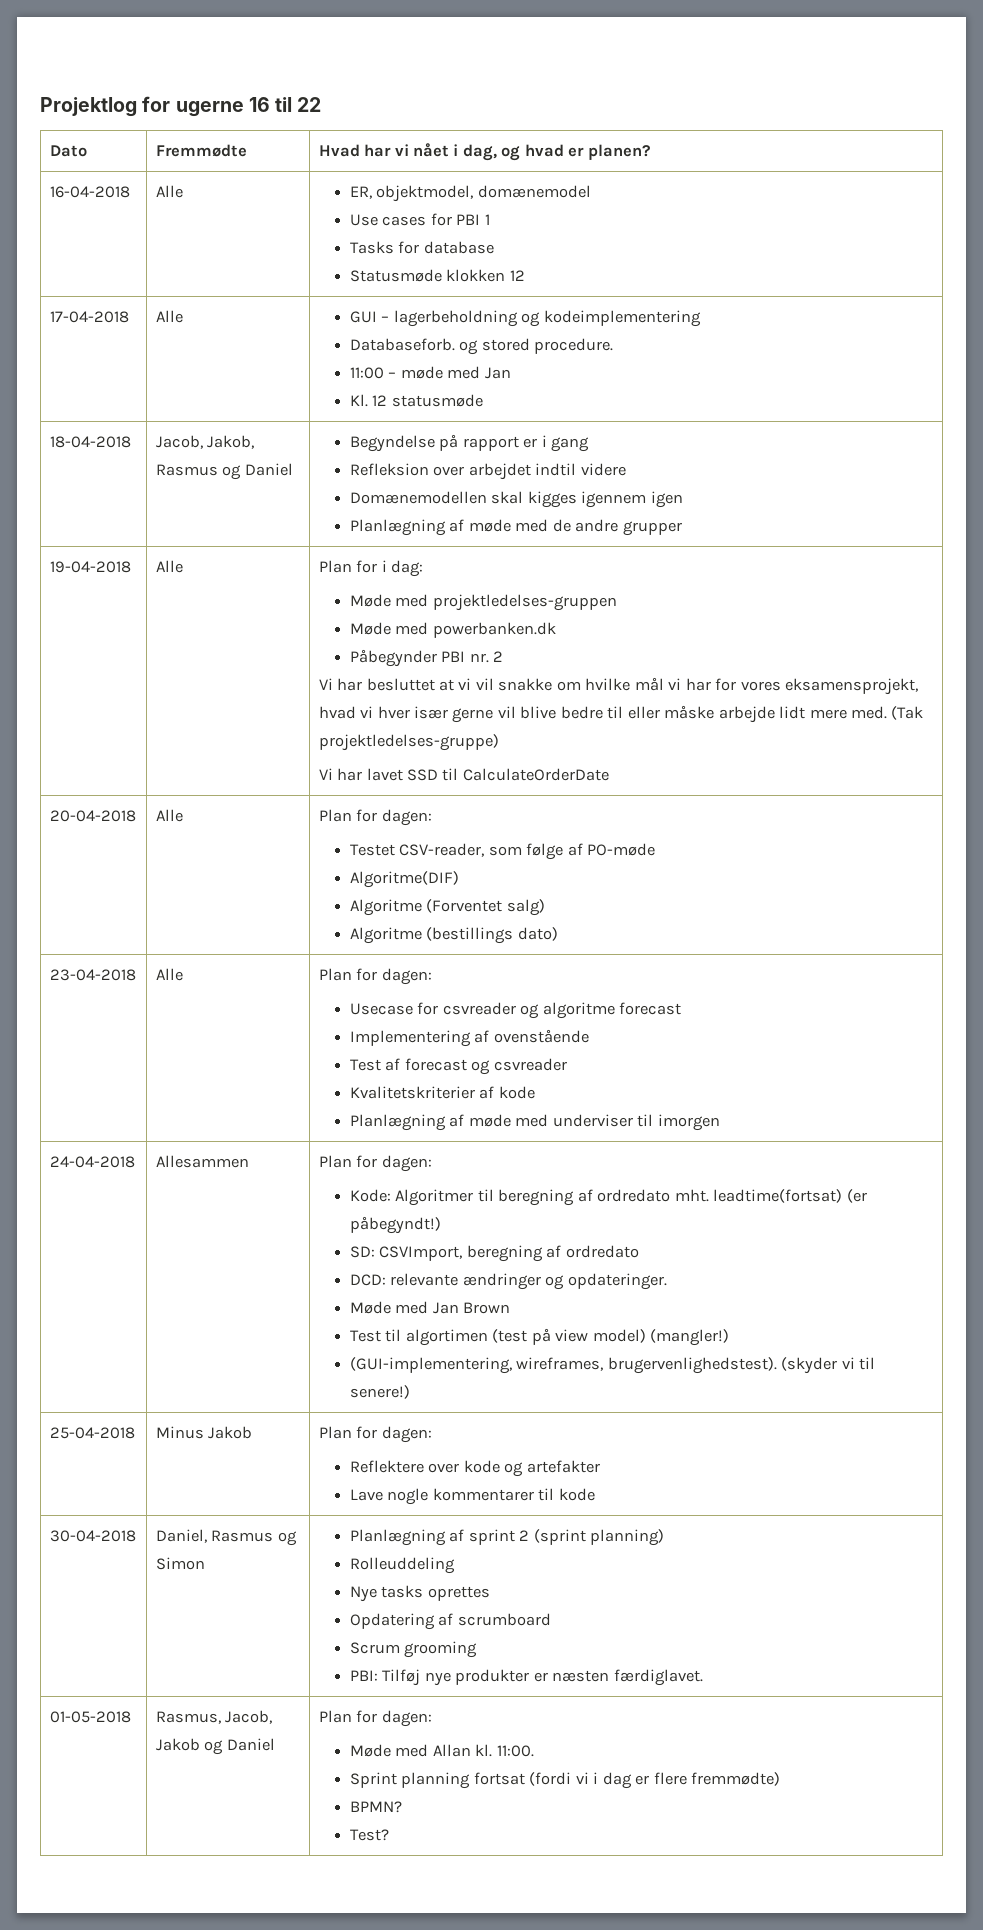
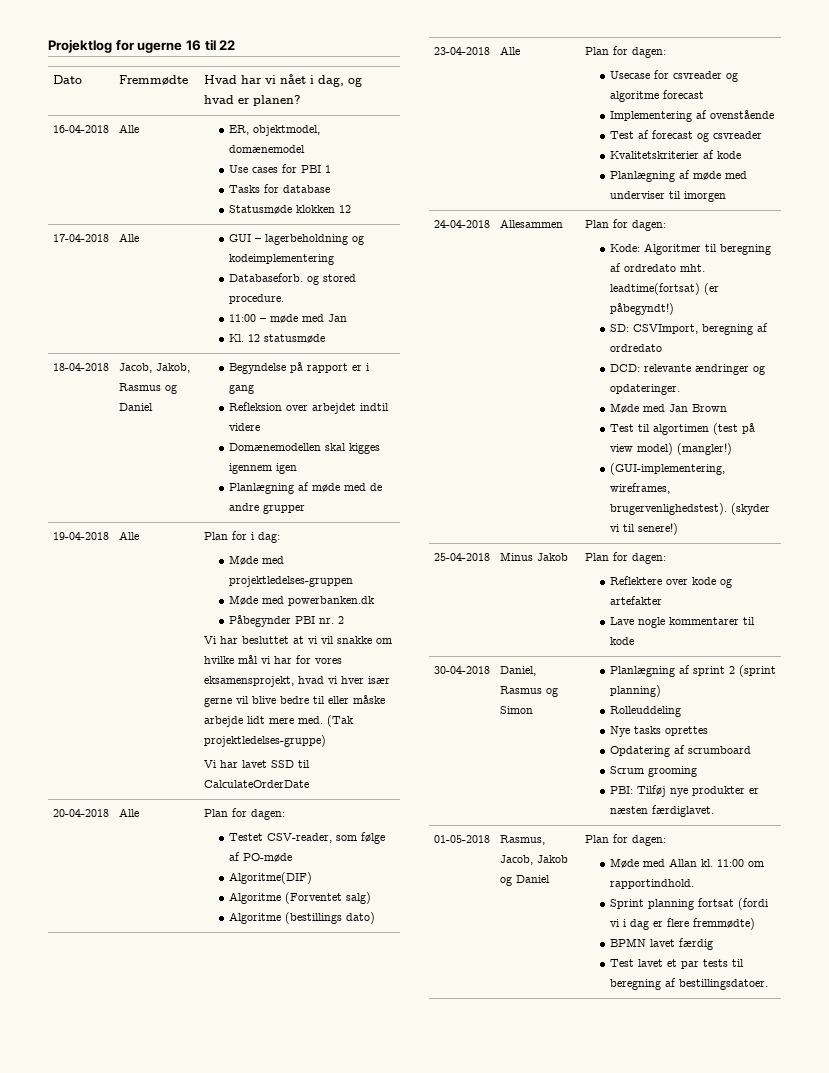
[496,1745,534,1757] 11:00. -> [717,859,765,867] [610,879,695,889] 11:00 om rapportindhold.
[349,1801,402,1813] [349,1829,389,1841] BPMN? // Test? -> [610,938,714,950] [610,959,745,969] [610,978,769,990] BPMN lavet færdig // Test lavet et par tests til beregning af bestillingsdatoer.

